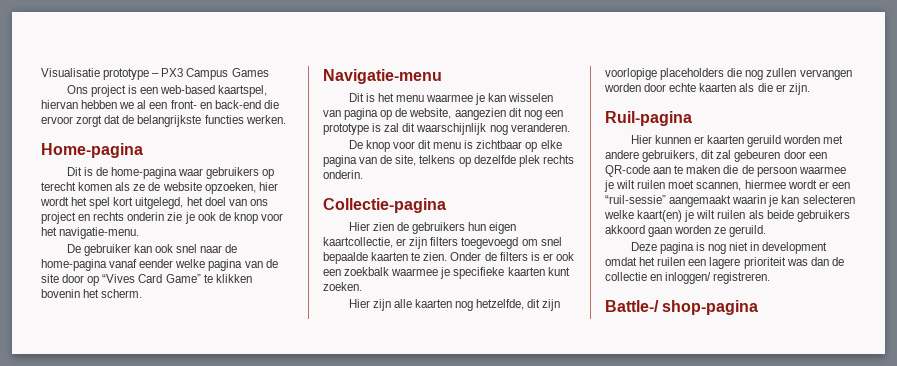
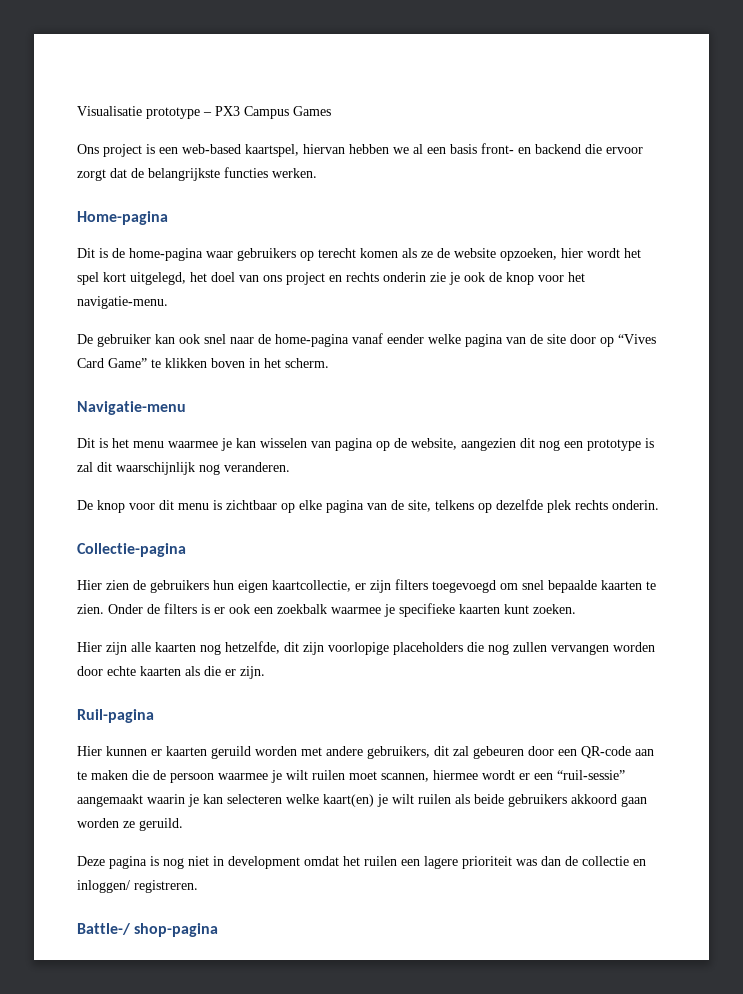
(168, 105) none -> [450,144,477,154] basis
[214,100,261,109] back-end -> [535,144,581,154] backend
[41,289,80,298] bovenin -> [211,358,260,368] boven in

